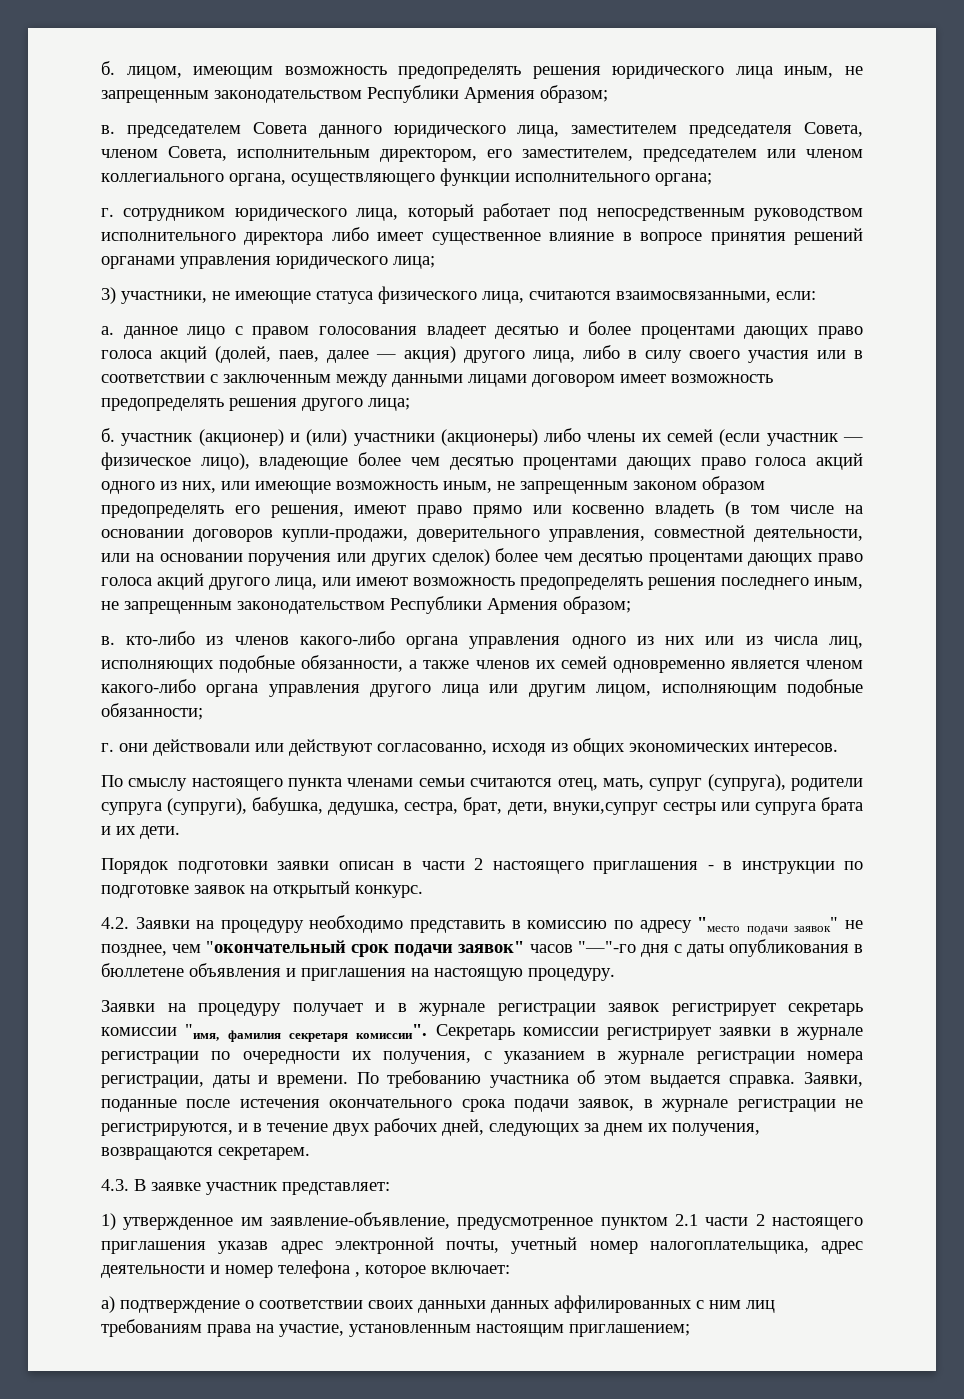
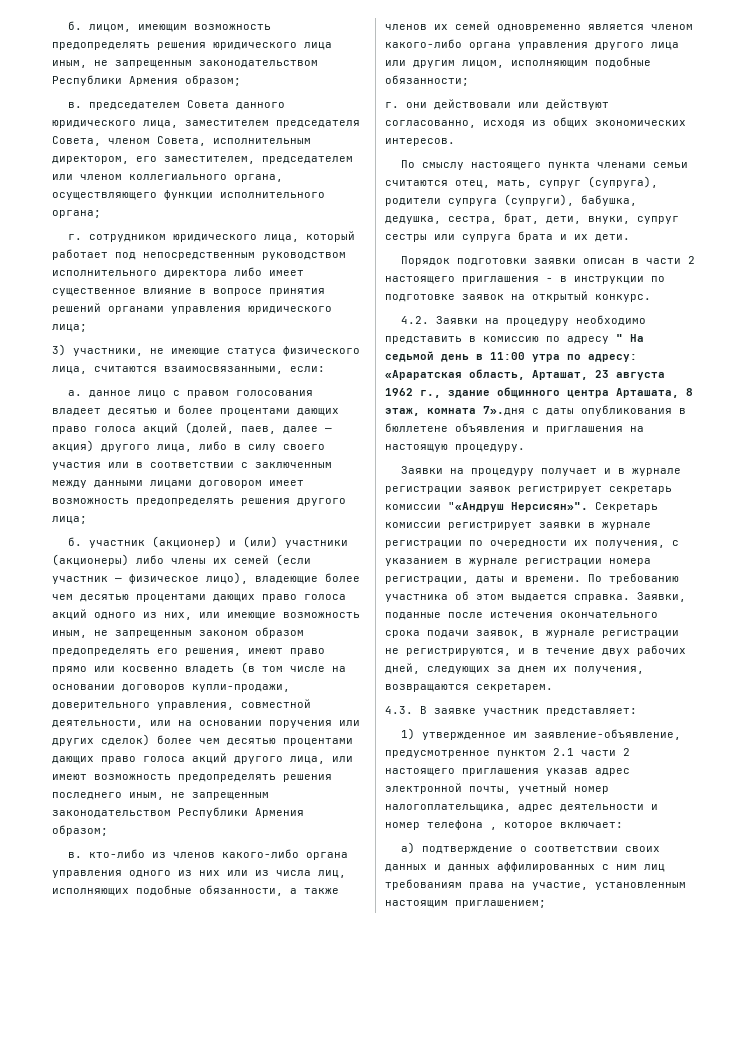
[552,802,658,815] внуки,супруг -> [588,216,679,224] внуки, супруг
[697,917,864,935] [101,940,669,957] "место подачи заявок" не позднее, чем "окончательный срок подачи заявок" часов "—"-го дня -> [616,334,644,342] [385,351,637,362] [385,369,665,380] [385,387,693,398] [385,406,525,416] " На седьмой день в 11:00 утра по адресу: «Араратская область, Арташат, 23 августа 1962 г., здание общинного центра Арташата, 8 этаж, комната 7».дня
[185,1024,428,1042] "имя, фамилия секретаря комиссии". -> [448,502,588,512] "«Андруш Нерсисян»".
[418,1300,486,1313] данныхи -> [385,864,441,872] данных и

